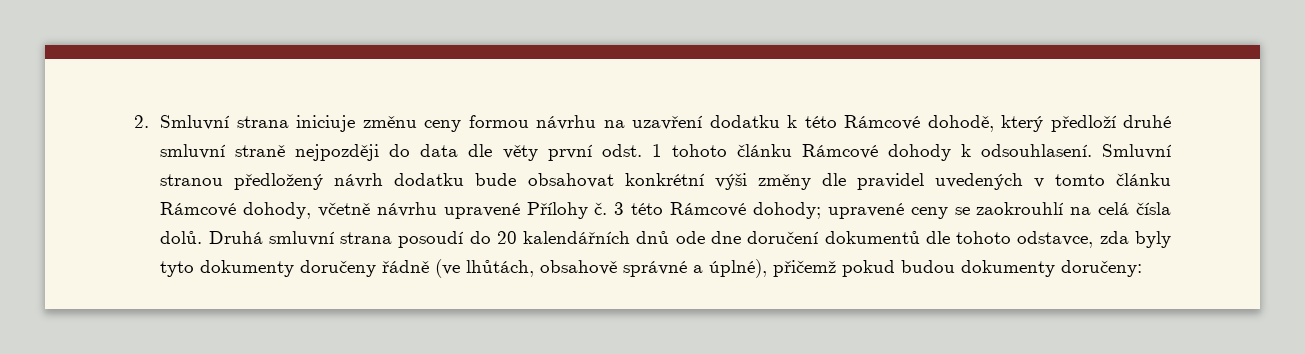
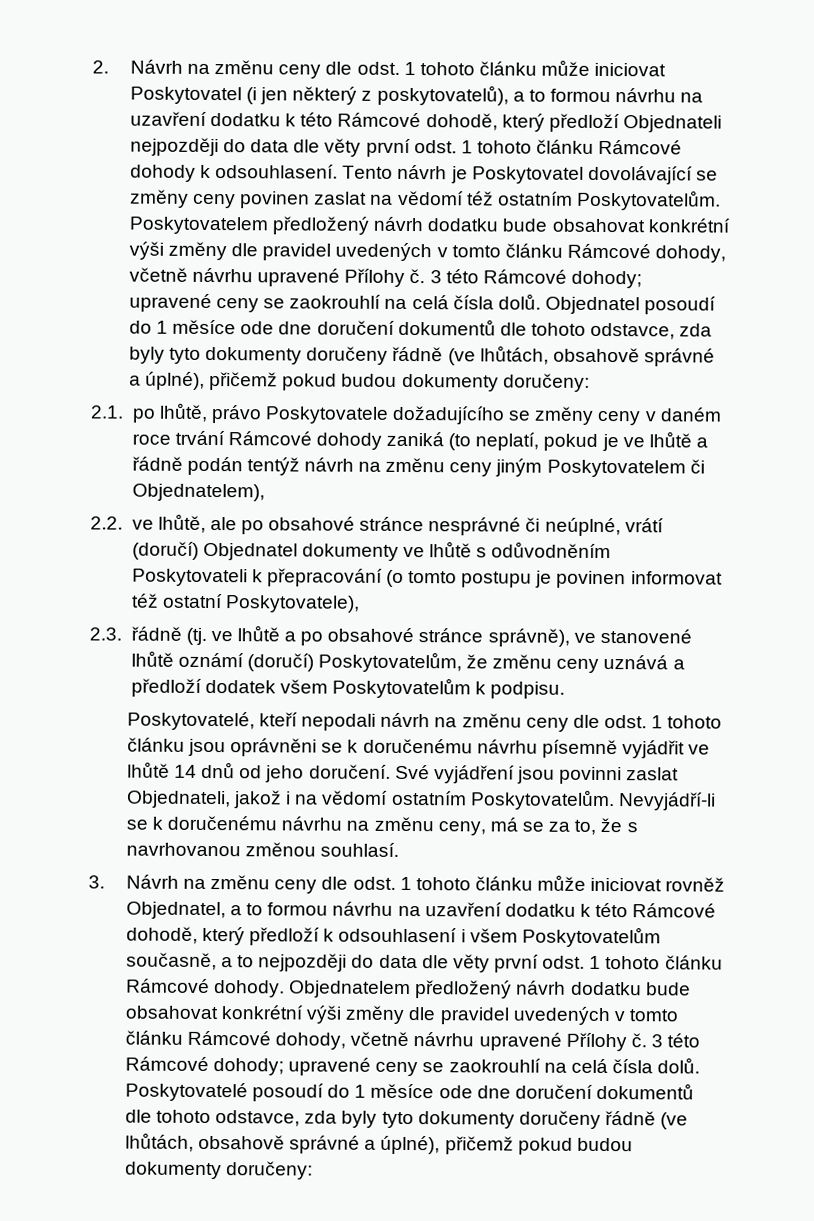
[160,115,462,132] Smluvní strana iniciuje změnu ceny -> [129,59,667,79] [129,84,546,106] Návrh na změnu ceny dle odst. 1 tohoto článku může iniciovat Poskytovatel (i jen některý z poskytovatelů), a to
[1123,115,1172,128] [160,144,286,159] druhé smluvní straně -> [622,115,722,133] Objednateli
[1102,144,1173,159] [160,174,224,186] Smluvní stranou -> [342,164,718,185] [129,189,721,211] [128,216,268,235] Tento návrh je Poskytovatel dovolávající se změny ceny povinen zaslat na vědomí též ostatním Poskytovatelům. Poskytovatelem
[208,231,670,248] Druhá smluvní strana posoudí do 20 kalendářních dnů -> [544,296,717,315] [128,319,237,335] Objednatel posoudí do 1 měsíce
(1143, 268) none -> [90,402,722,426] [131,430,708,452] [131,456,705,478] [131,483,265,502] [90,513,664,537] [131,541,612,561] [131,568,723,589] [131,593,360,613] [89,625,692,647] [130,650,685,673] [130,677,566,699] [126,711,723,732] [126,737,711,759] [126,761,680,785] [125,789,716,811] [125,815,638,836] [125,842,400,857] [88,874,726,894] [125,901,717,920] [125,926,661,948] [125,952,723,973] [125,978,691,999] [124,1005,678,1026] [124,1030,701,1052] [124,1056,701,1077] [124,1082,694,1102] [124,1109,689,1130] [124,1132,633,1155] [124,1161,314,1180] // 2.1. po lhůtě, právo Poskytovatele dožadujícího se změny ceny v daném roce trvání Rámcové dohody zaniká (to neplatí, pokud je ve lhůtě a řádně podán tentýž návrh na změnu ceny jiným Poskytovatelem či Objednatelem), // 2.2. ve lhůtě, ale po obsahové stránce nesprávné či neúplné, vrátí (doručí) Objednatel dokumenty ve lhůtě s odůvodněním Poskytovateli k přepracování (o tomto postupu je povinen informovat též ostatní Poskytovatele), // 2.3. řádně (tj. ve lhůtě a po obsahové stránce správně), ve stanovené lhůtě oznámí (doručí) Poskytovatelům, že změnu ceny uznává a předloží dodatek všem Poskytovatelům k podpisu. // Poskytovatelé, kteří nepodali návrh na změnu ceny dle odst. 1 tohoto článku jsou oprávněni se k doručenému návrhu písemně vyjádřit ve lhůtě 14 dnů od jeho doručení. Své vyjádření jsou povinni zaslat Objednateli, jakož i na vědomí ostatním Poskytovatelům. Nevyjádří-li se k doručenému návrhu na změnu ceny, má se za to, že s navrhovanou změnou souhlasí. // 3. Návrh na změnu ceny dle odst. 1 tohoto článku může iniciovat rovněž Objednatel, a to formou návrhu na uzavření dodatku k této Rámcové dohodě, který předloží k odsouhlasení i všem Poskytovatelům současně, a to nejpozději do data dle věty první odst. 1 tohoto článku Rámcové dohody. Objednatelem předložený návrh dodatku bude obsahovat konkrétní výši změny dle pravidel uvedených v tomto článku Rámcové dohody, včetně návrhu upravené Přílohy č. 3 této Rámcové dohody; upravené ceny se zaokrouhlí na celá čísla dolů. Poskytovatelé posoudí do 1 měsíce ode dne doručení dokumentů dle tohoto odstavce, zda byly tyto dokumenty doručeny řádně (ve lhůtách, obsahově správné a úplné), přičemž pokud budou dokumenty doručeny:

